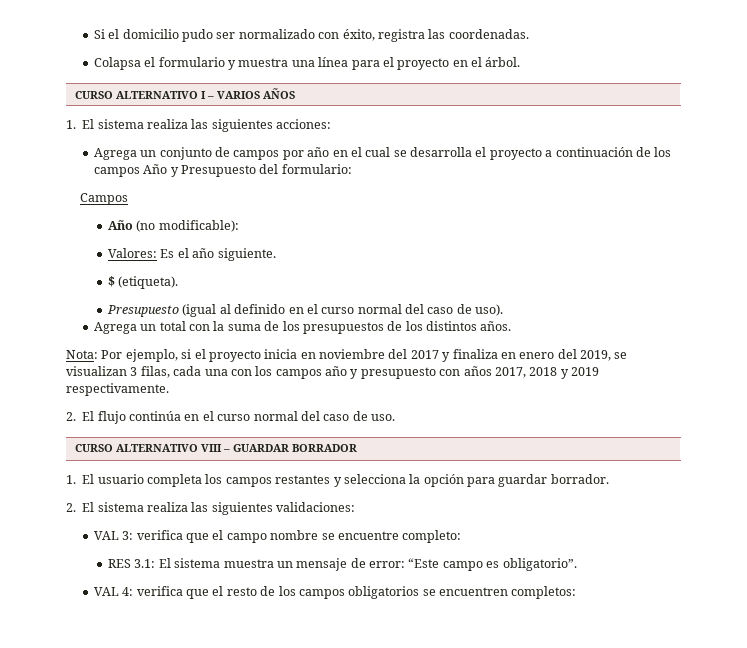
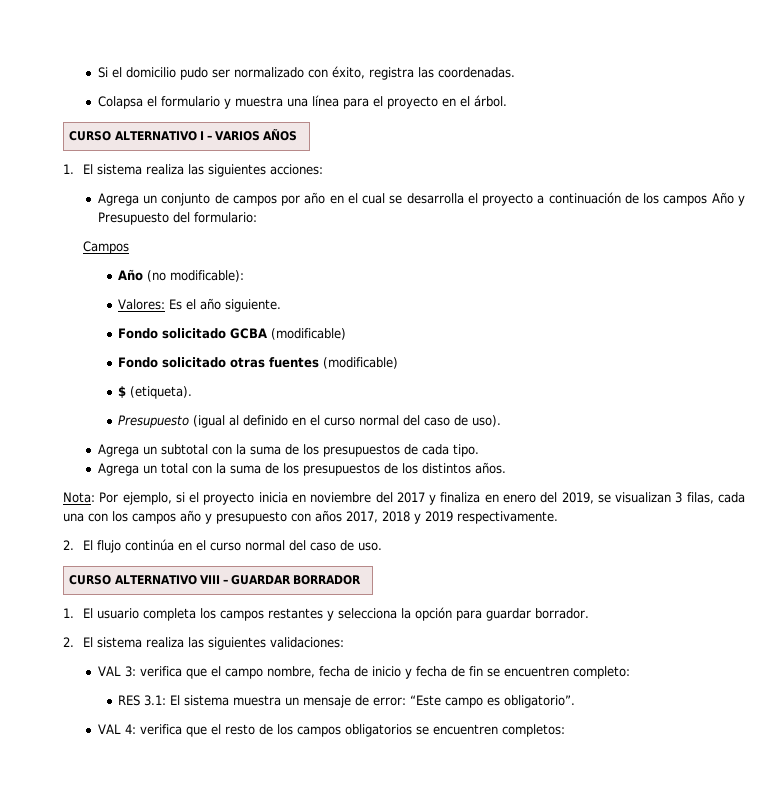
(276, 254) none -> [118,328,347,340] [118,357,399,369] // Fondo solicitado GCBA (modificable) // Fondo solicitado otras fuentes (modificable)
(504, 310) none -> [97,444,479,457] // Agrega un subtotal con la suma de los presupuestos de cada tipo.
[270,530,399,540] nombre se encuentre -> [266,666,569,679] nombre, fecha de inicio y fecha de fin se encuentren

